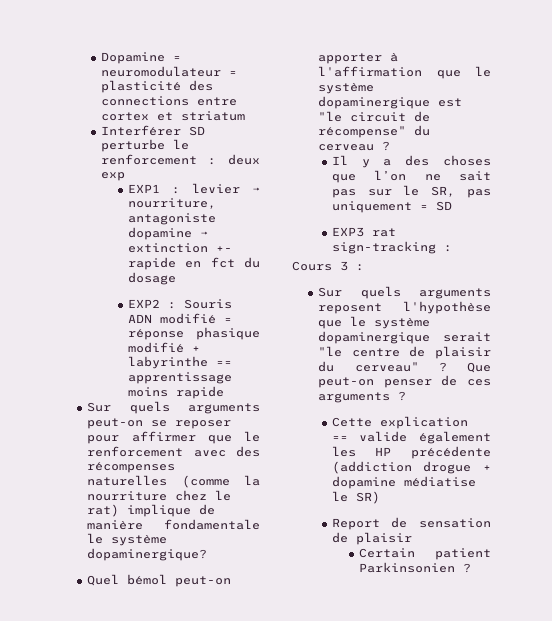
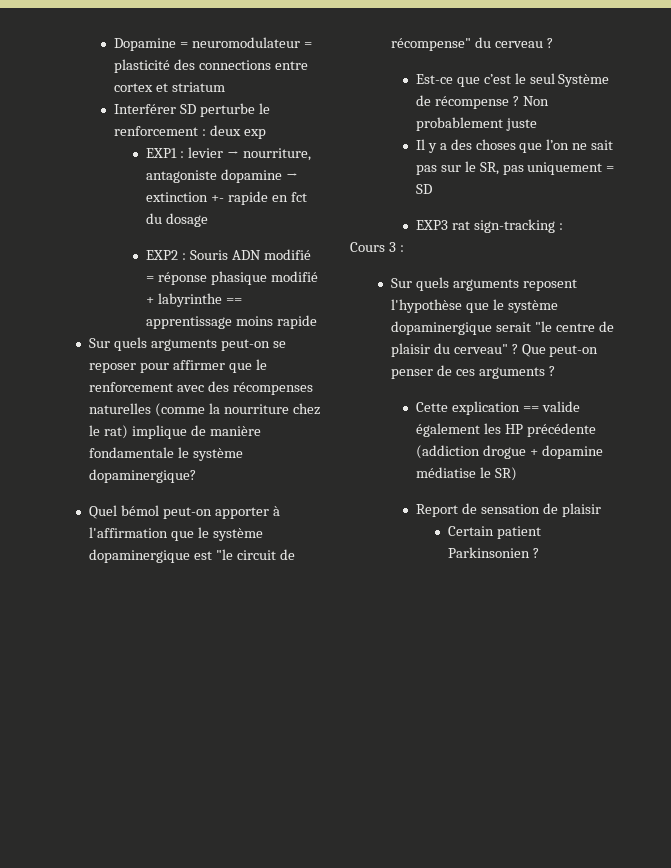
(391, 146) none -> [415,73,610,87] [415,95,549,109] [415,117,537,131] // Est-ce que c’est le seul Système de récompense ? Non probablement juste

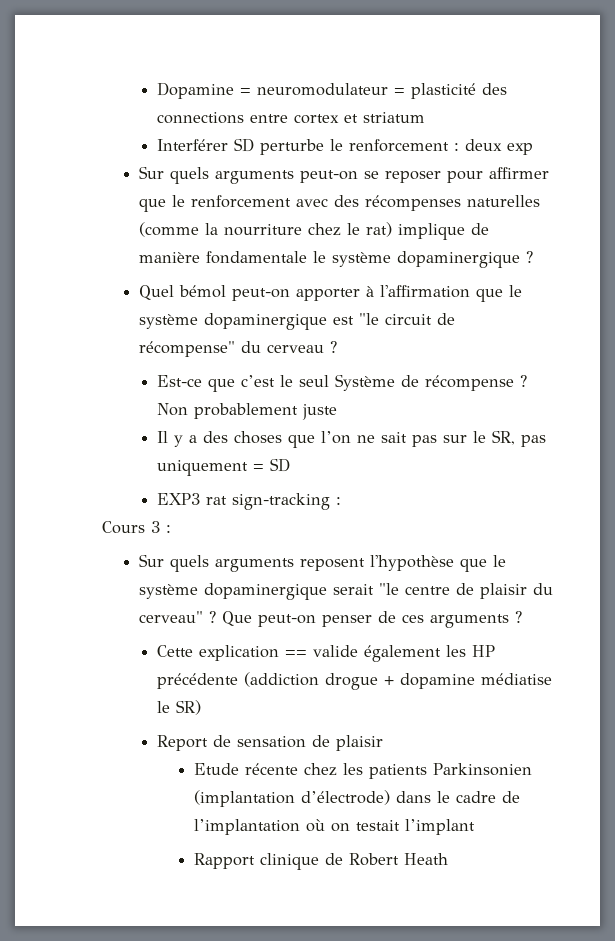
[145,147,311,161] [145,169,298,183] [145,191,307,205] [145,213,208,227] [145,249,311,260] [145,271,318,285] [145,293,242,307] [145,315,317,329] // EXP1 : levier → nourriture, antagoniste dopamine → extinction +- rapide en fct du dosage // EXP2 : Souris ADN modifié = réponse phasique modifié + labyrinthe == apprentissage moins rapide -> (534, 149) none
[88,469,196,483] dopaminergique? -> [396,251,533,268] dopaminergique ?
[447,526,541,539] [447,547,539,558] Certain patient Parkinsonien ? -> [194,763,533,779] [194,790,521,807] [194,819,476,835] [194,853,449,870] Etude récente chez les patients Parkinsonien (implantation d’électrode) dans le cadre de l’implantation où on testait l’implant // Rapport clinique de Robert Heath

